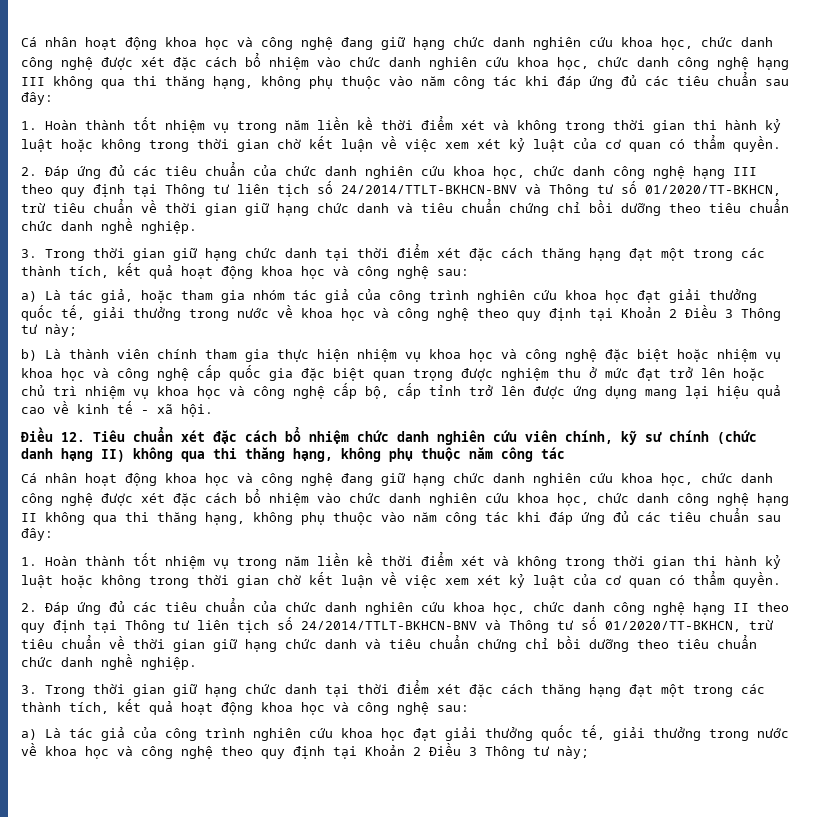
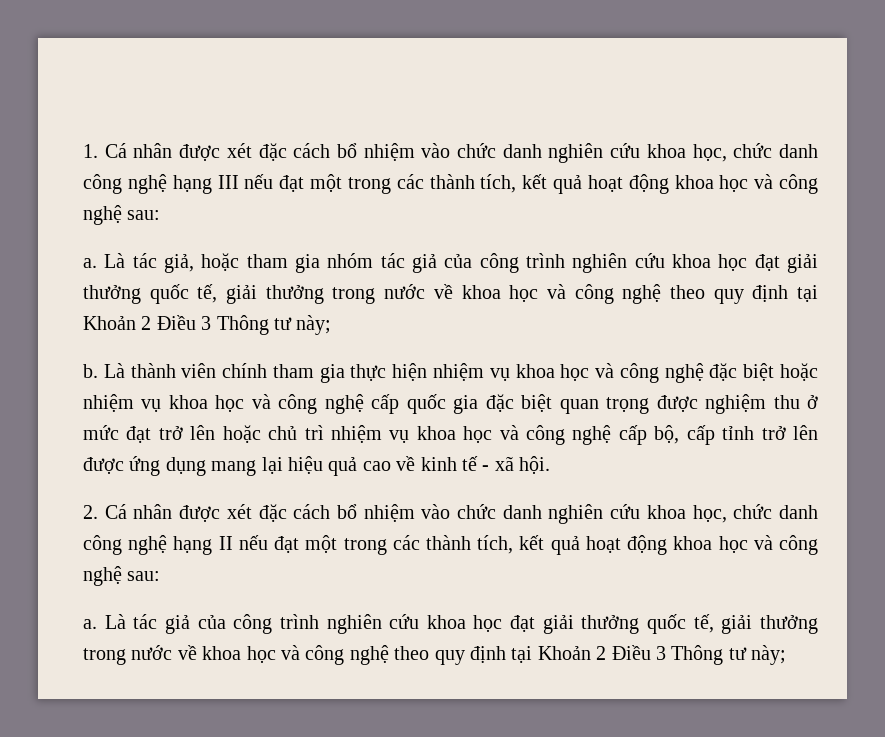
[21,37,773,50] [21,57,93,70] Cá nhân hoạt động khoa học và công nghệ đang giữ hạng chức danh nghiên cứu khoa học, chức danh công nghệ -> [83,143,173,158] 1. Cá nhân
[53,72,789,89] [21,92,53,105] [21,116,781,133] [21,135,781,152] [21,162,757,179] [21,181,781,197] [21,199,789,216] [21,218,197,234] [21,244,621,261] không qua thi thăng hạng, không phụ thuộc vào năm công tác khi đáp ứng đủ các tiêu chuẩn sau đây: // 1. Hoàn thành tốt nhiệm vụ trong năm liền kề thời điểm xét và không trong thời gian thi hành kỷ luật hoặc không trong thời gian chờ kết luận về việc xem xét kỷ luật của cơ quan có thẩm quyền. // 2. Đáp ứng đủ các tiêu chuẩn của chức danh nghiên cứu khoa học, chức danh công nghệ hạng III theo quy định tại Thông tư liên tịch số 24/2014/TTLT-BKHCN-BNV và Thông tư số 01/2020/TT-BKHCN, trừ tiêu chuẩn về thời gian giữ hạng chức danh và tiêu chuẩn chứng chỉ bồi dưỡng theo tiêu chuẩn chức danh nghề nghiệp. // 3. Trong thời gian giữ hạng chức danh tại thời điểm xét đặc cách thăng hạng -> [244,174,274,189] nếu
[21,291,37,302] a) -> [83,258,97,268] a.
[21,349,37,361] b) -> [83,364,98,378] b.
[21,427,757,445] [21,447,565,462] [21,473,773,486] [21,493,93,506] Điều 12. Tiêu chuẩn xét đặc cách bổ nhiệm chức danh nghiên cứu viên chính, kỹ sư chính (chức danh hạng II) không qua thi thăng hạng, không phụ thuộc năm công tác // Cá nhân hoạt động khoa học và công nghệ đang giữ hạng chức danh nghiên cứu khoa học, chức danh công nghệ -> [83,504,173,519] 2. Cá nhân
[45,508,781,525] [21,528,53,541] [21,552,781,569] [21,571,781,588] [21,598,789,615] [21,617,774,633] [21,635,757,652] [21,654,197,670] [21,680,621,697] không qua thi thăng hạng, không phụ thuộc vào năm công tác khi đáp ứng đủ các tiêu chuẩn sau đây: // 1. Hoàn thành tốt nhiệm vụ trong năm liền kề thời điểm xét và không trong thời gian thi hành kỷ luật hoặc không trong thời gian chờ kết luận về việc xem xét kỷ luật của cơ quan có thẩm quyền. // 2. Đáp ứng đủ các tiêu chuẩn của chức danh nghiên cứu khoa học, chức danh công nghệ hạng II theo quy định tại Thông tư liên tịch số 24/2014/TTLT-BKHCN-BNV và Thông tư số 01/2020/TT-BKHCN, trừ tiêu chuẩn về thời gian giữ hạng chức danh và tiêu chuẩn chứng chỉ bồi dưỡng theo tiêu chuẩn chức danh nghề nghiệp. // 3. Trong thời gian giữ hạng chức danh tại thời điểm xét đặc cách thăng hạng -> [238,535,268,550] nếu
[21,729,37,740] a) -> [83,619,97,629] a.

